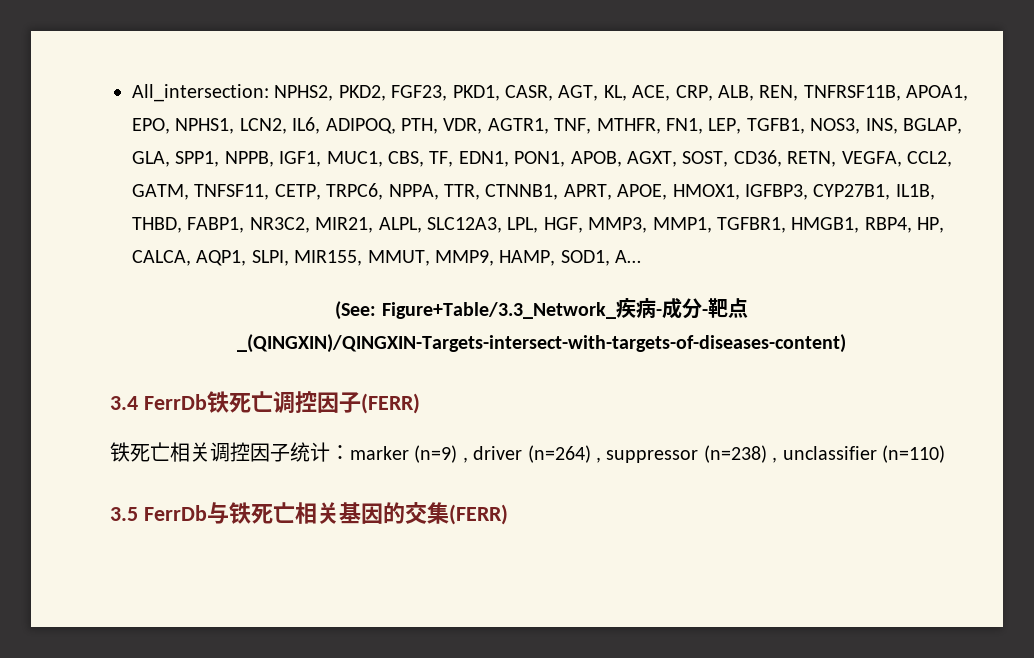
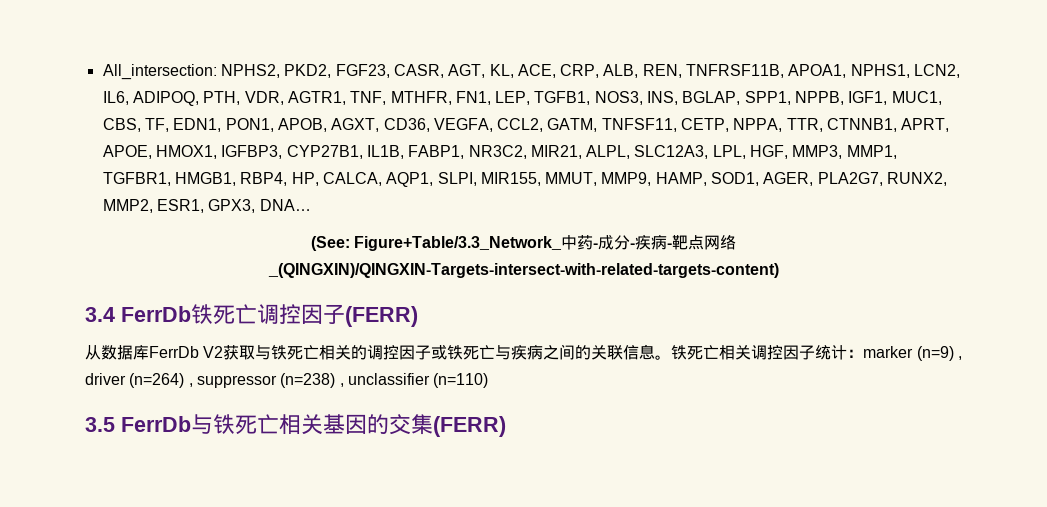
[452,85,500,101] PKD1, -> (390, 71) none
[132,118,170,134] EPO, -> (847, 71) none
[132,151,170,167] GLA, -> (741, 98) none
[682,150,837,167] SOST, CD36, RETN, -> [383,118,430,132] CD36,
[326,183,384,200] TRPC6, -> (730, 125) none
[132,217,182,233] THBD, -> (404, 152) none
[615,250,642,263] A… -> [763,172,948,186] [102,199,311,213] AGER, PLA2G7, RUNX2, MMP2, ESR1, GPX3, DNA…
[615,298,656,319] 疾病 -> [561,235,594,250] 中药
[707,298,748,318] [237,334,846,353] 靶点_(QINGXIN)/QINGXIN-Targets-intersect-with-targets-of-diseases-content) -> [635,234,737,250] [267,263,779,278] 疾病-靶点网络_(QINGXIN)/QINGXIN-Targets-intersect-with-related-targets-content)
(420, 403) none -> [85,344,672,360] 从数据库FerrDb V2获取与铁死亡相关的调控因子或铁死亡与疾病之间的关联信息。

